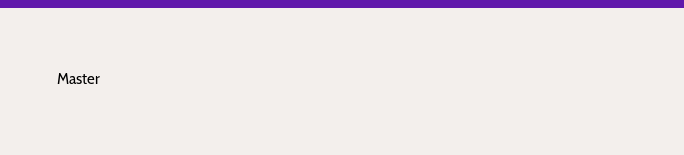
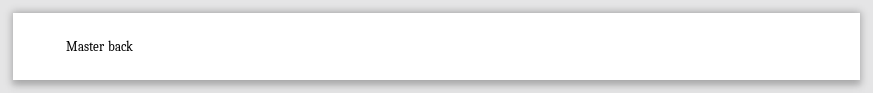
(100, 78) none -> [107,40,133,51] back

